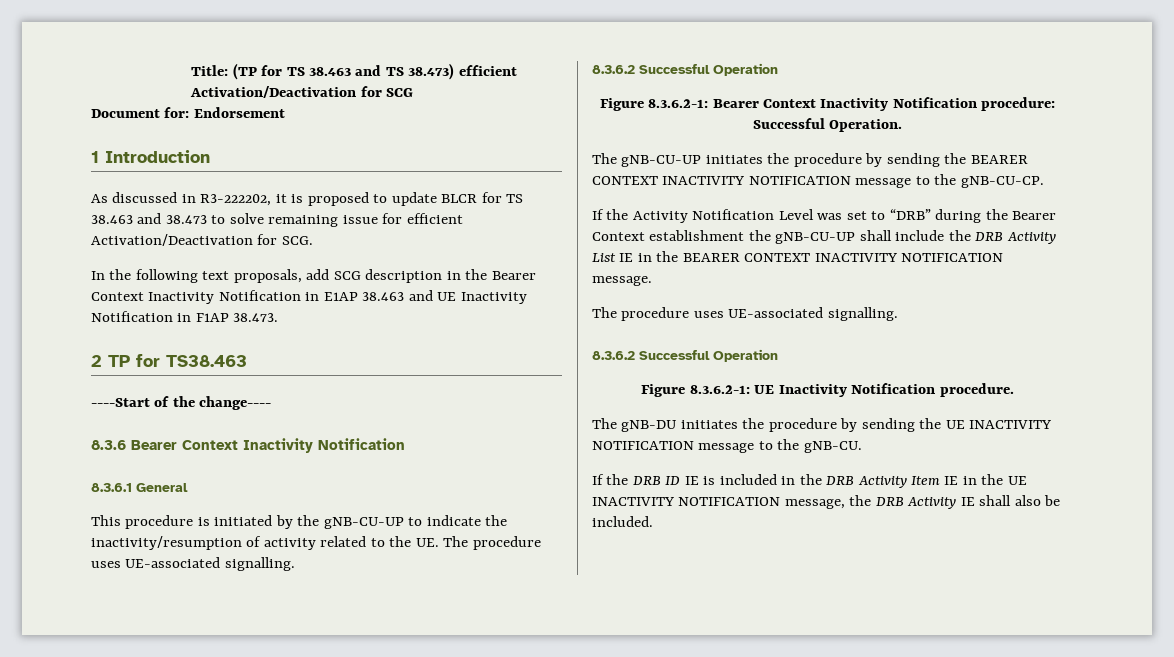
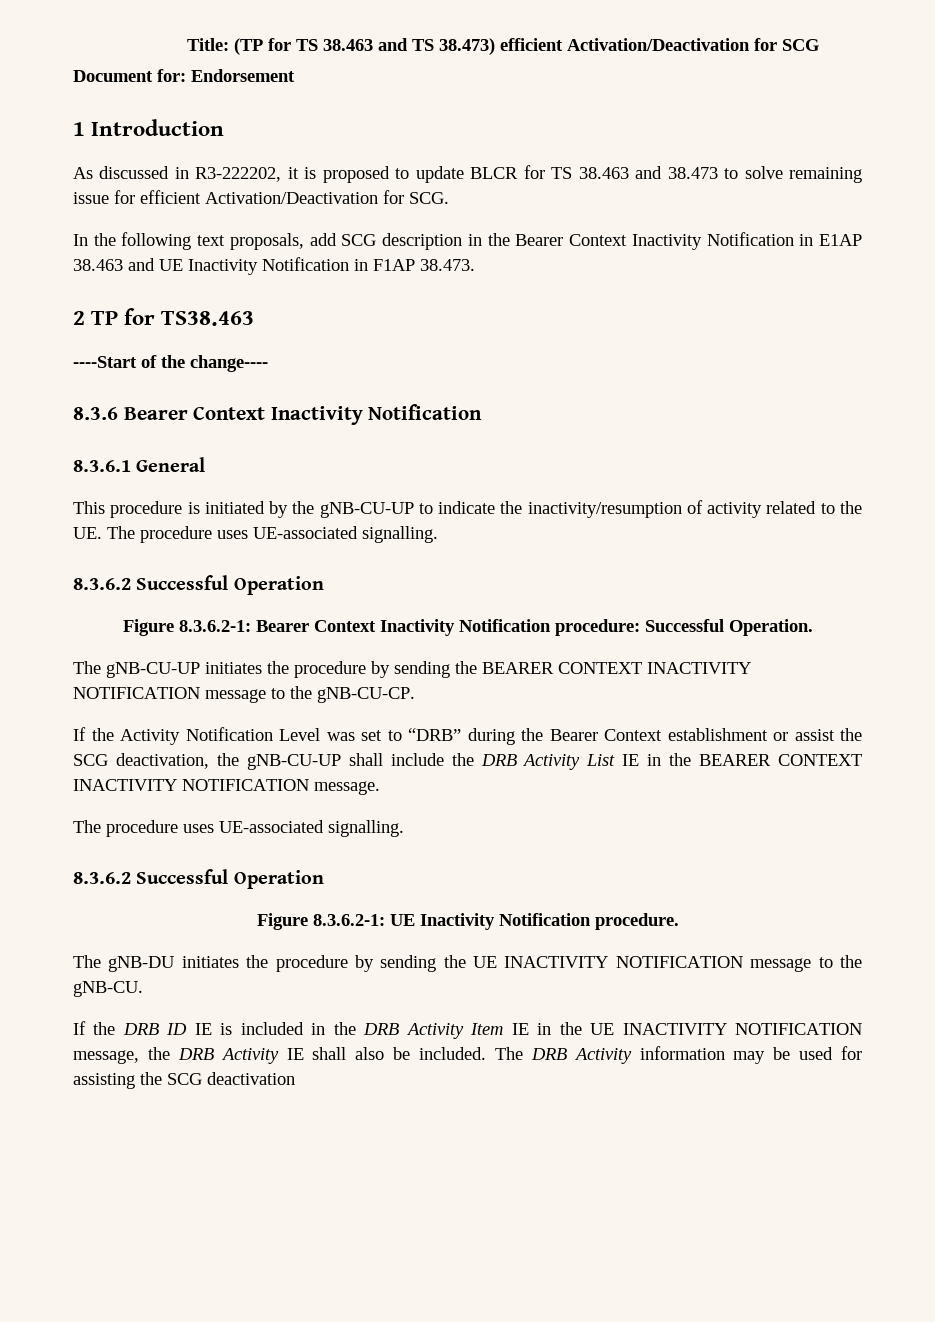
(745, 235) none -> [773,728,862,741] [73,753,209,769] or assist the SCG deactivation,
(653, 521) none -> [494,1046,862,1064] [73,1072,295,1089] The DRB Activity information may be used for assisting the SCG deactivation

